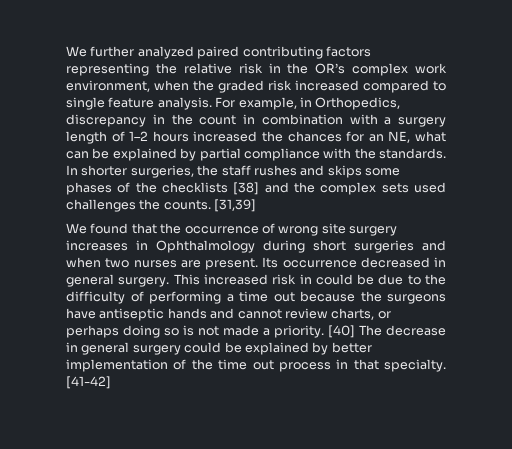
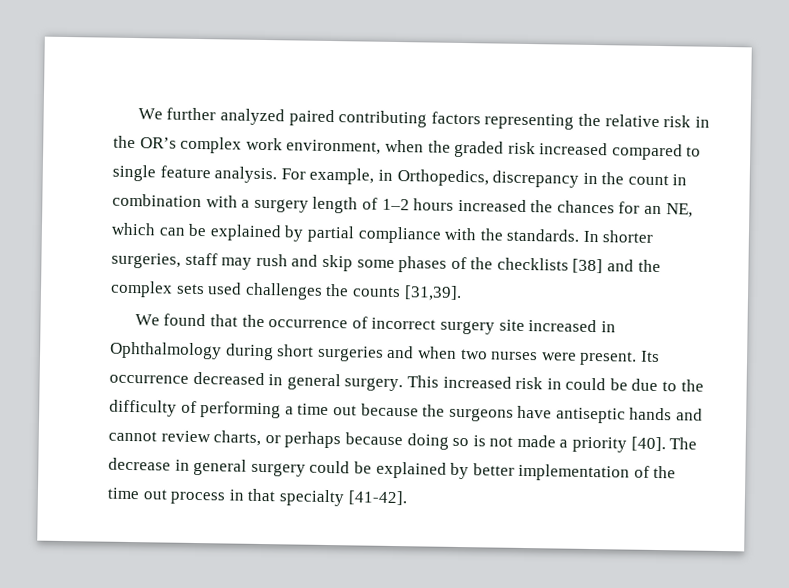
[415,131,447,142] what -> [111,222,156,236] which
[197,165,362,178] the staff rushes and skips -> [184,252,353,272] staff may rush and skip
[163,199,257,212] counts. [31,39] -> [351,285,462,302] counts [31,39].
[278,223,397,236] [66,240,128,251] wrong site surgery increases -> [371,317,598,335] incorrect surgery site increased
[180,260,201,268] are -> [541,352,577,361] were
(119, 331) none -> [344,432,403,446] because
[274,325,355,338] priority. [40] -> [572,436,666,453] priority [40].
[384,359,446,372] [66,376,111,389] specialty. [41-42] -> [278,489,408,507] specialty [41-42].

